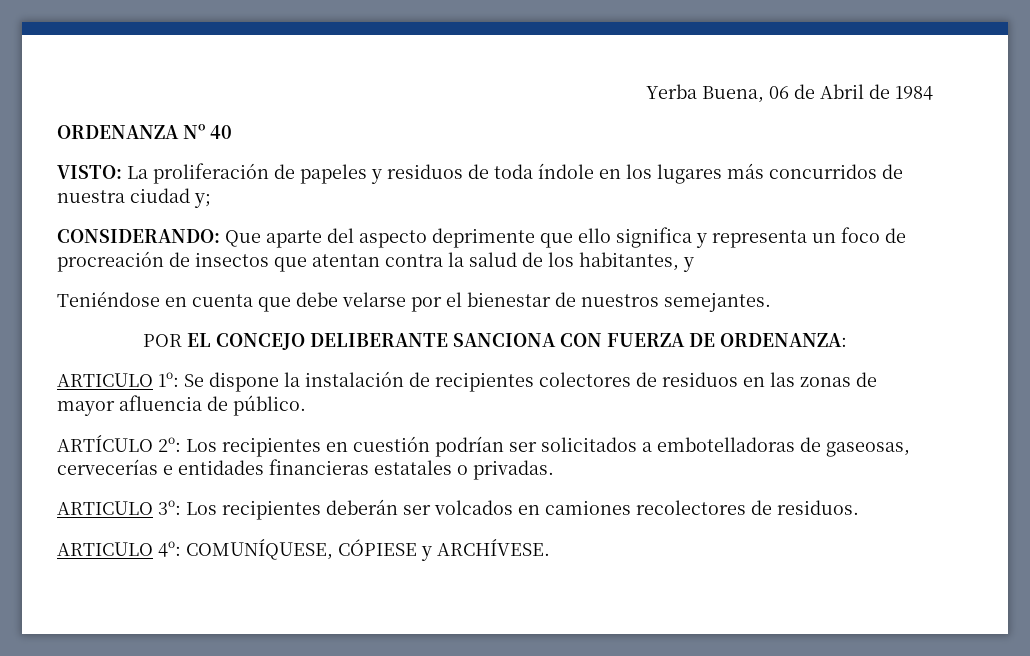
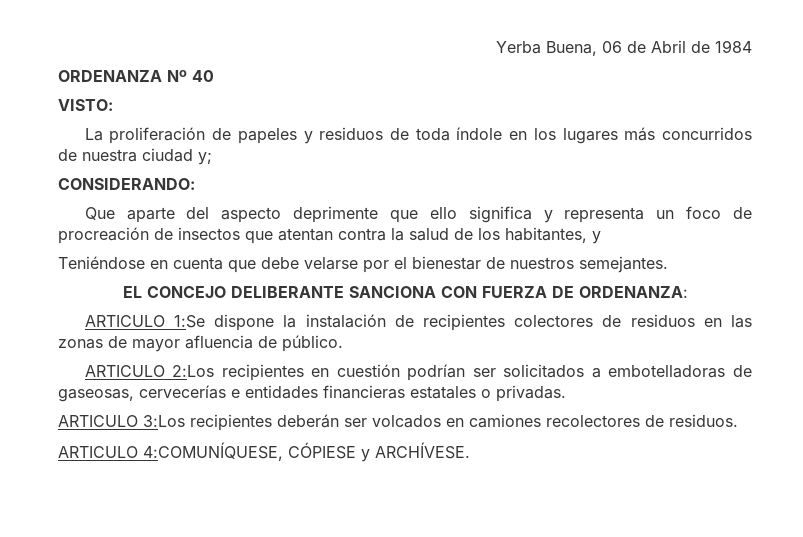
(122, 172) none -> (113, 105) //
(220, 236) none -> (195, 184) //
[143,334,182,347] POR -> (668, 264) none
[158,372,204,387] 1º: Se -> [173,315,205,328] 1:Se
[57,435,217,452] ARTÍCULO 2º: Los -> [84,365,215,377] ARTICULO 2:Los
[158,500,217,515] 3º: Los -> [143,415,185,427] 3:Los
[158,539,333,560] 4º: COMUNÍQUESE, -> [143,442,283,461] 4:COMUNÍQUESE,

